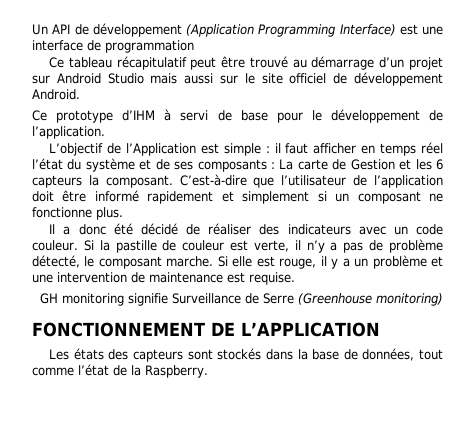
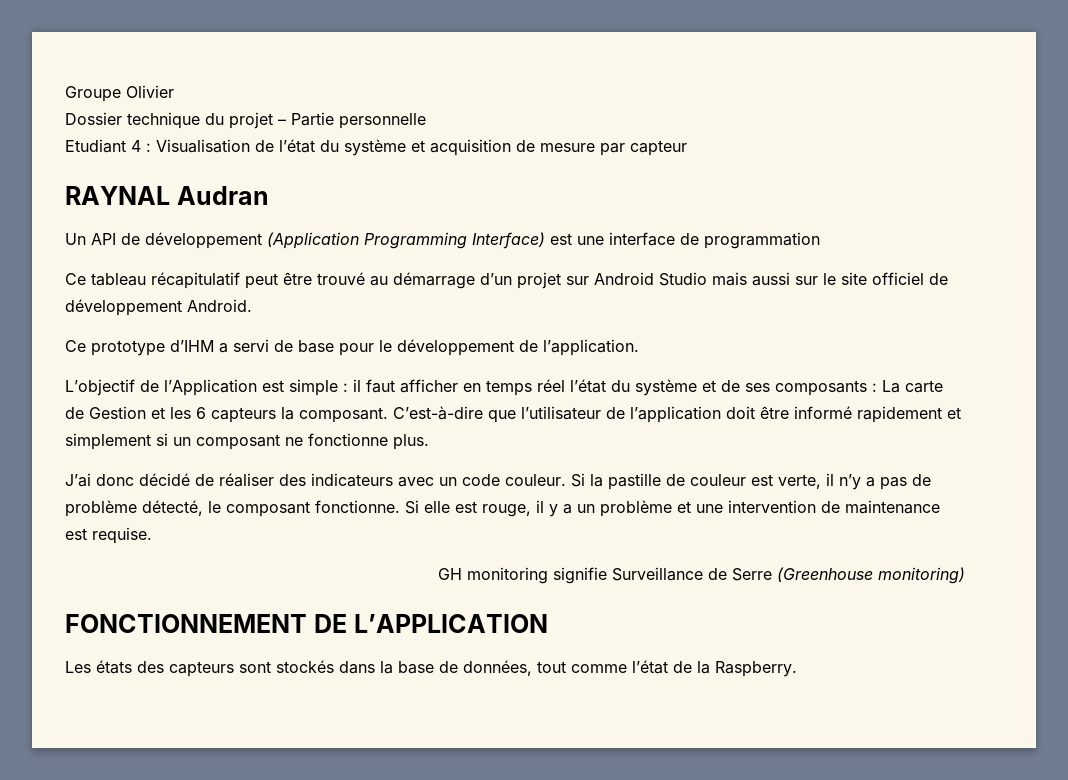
(32, 29) none -> [65,85,174,102] [65,112,426,129] [65,139,687,156] [65,186,269,205] Groupe Olivier // Dossier technique du projet – Partie personnelle // Etudiant 4 : Visualisation de l’état du système et acquisition de mesure par capteur // RAYNAL Audran //
[164,109,172,121] à -> [219,343,228,353] a
[49,223,133,235] Il a donc été -> [65,473,134,487] J’ai donc
[166,256,214,267] marche. -> [315,500,400,513] fonctionne.

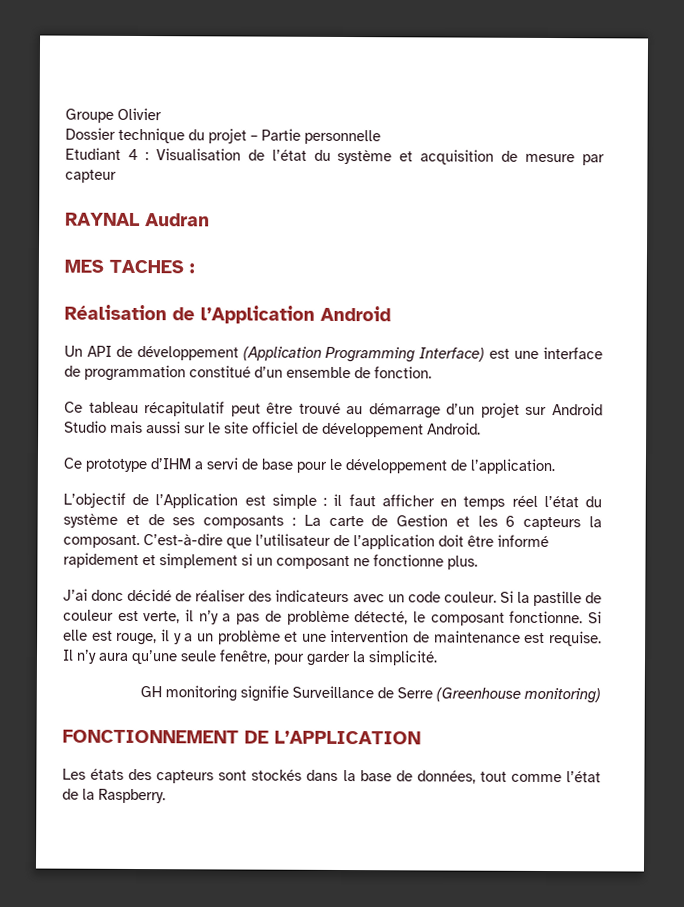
(269, 195) none -> [64,259,195,274] [64,304,391,324] // MES TACHES : // Réalisation de l’Application Android
(820, 240) none -> [189,365,432,379] constitué d’un ensemble de fonction.
(152, 535) none -> [62,649,438,667] Il n’y aura qu’une seule fenêtre, pour garder la simplicité.

